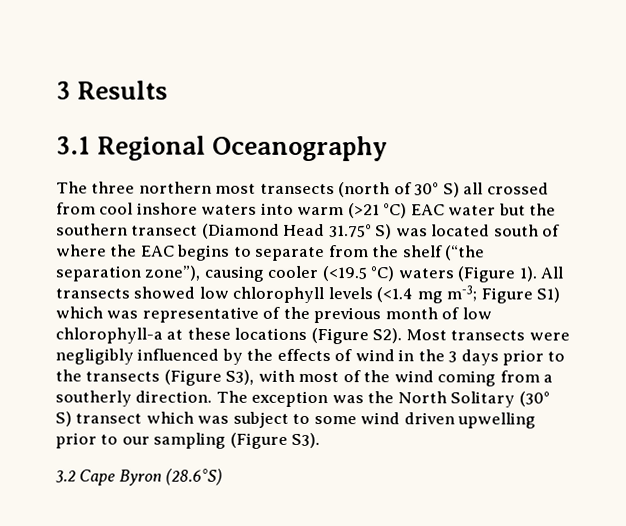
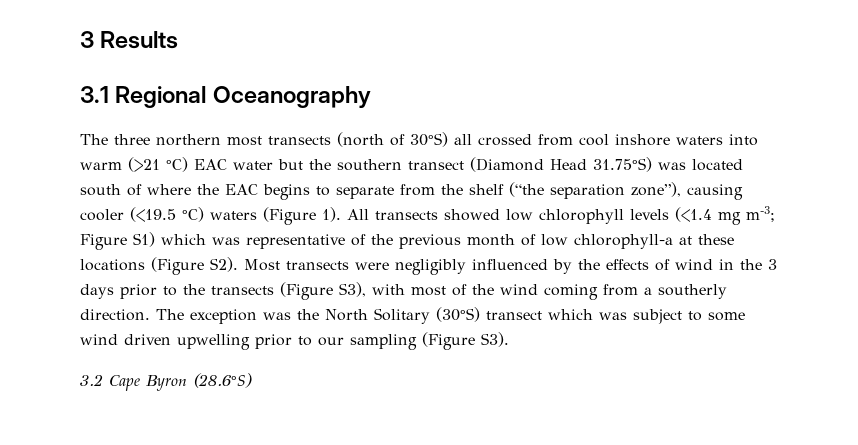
[414,182,460,198] 30° S) -> [410,132,448,147] 30°S)
[328,224,393,240] 31.75° S) -> [593,157,652,172] 31.75°S)
[518,391,550,407] [55,411,72,427] (30° S) -> [436,307,480,322] (30°S)

